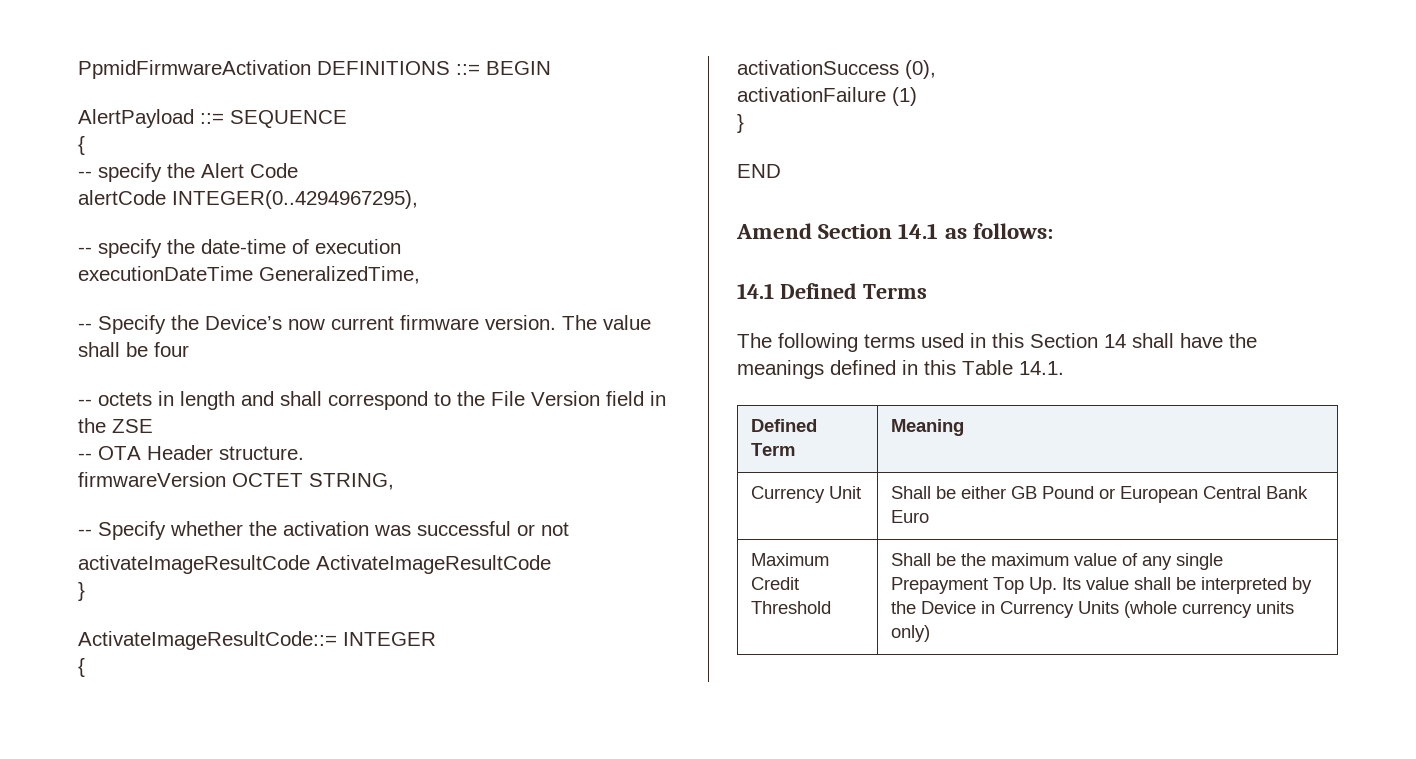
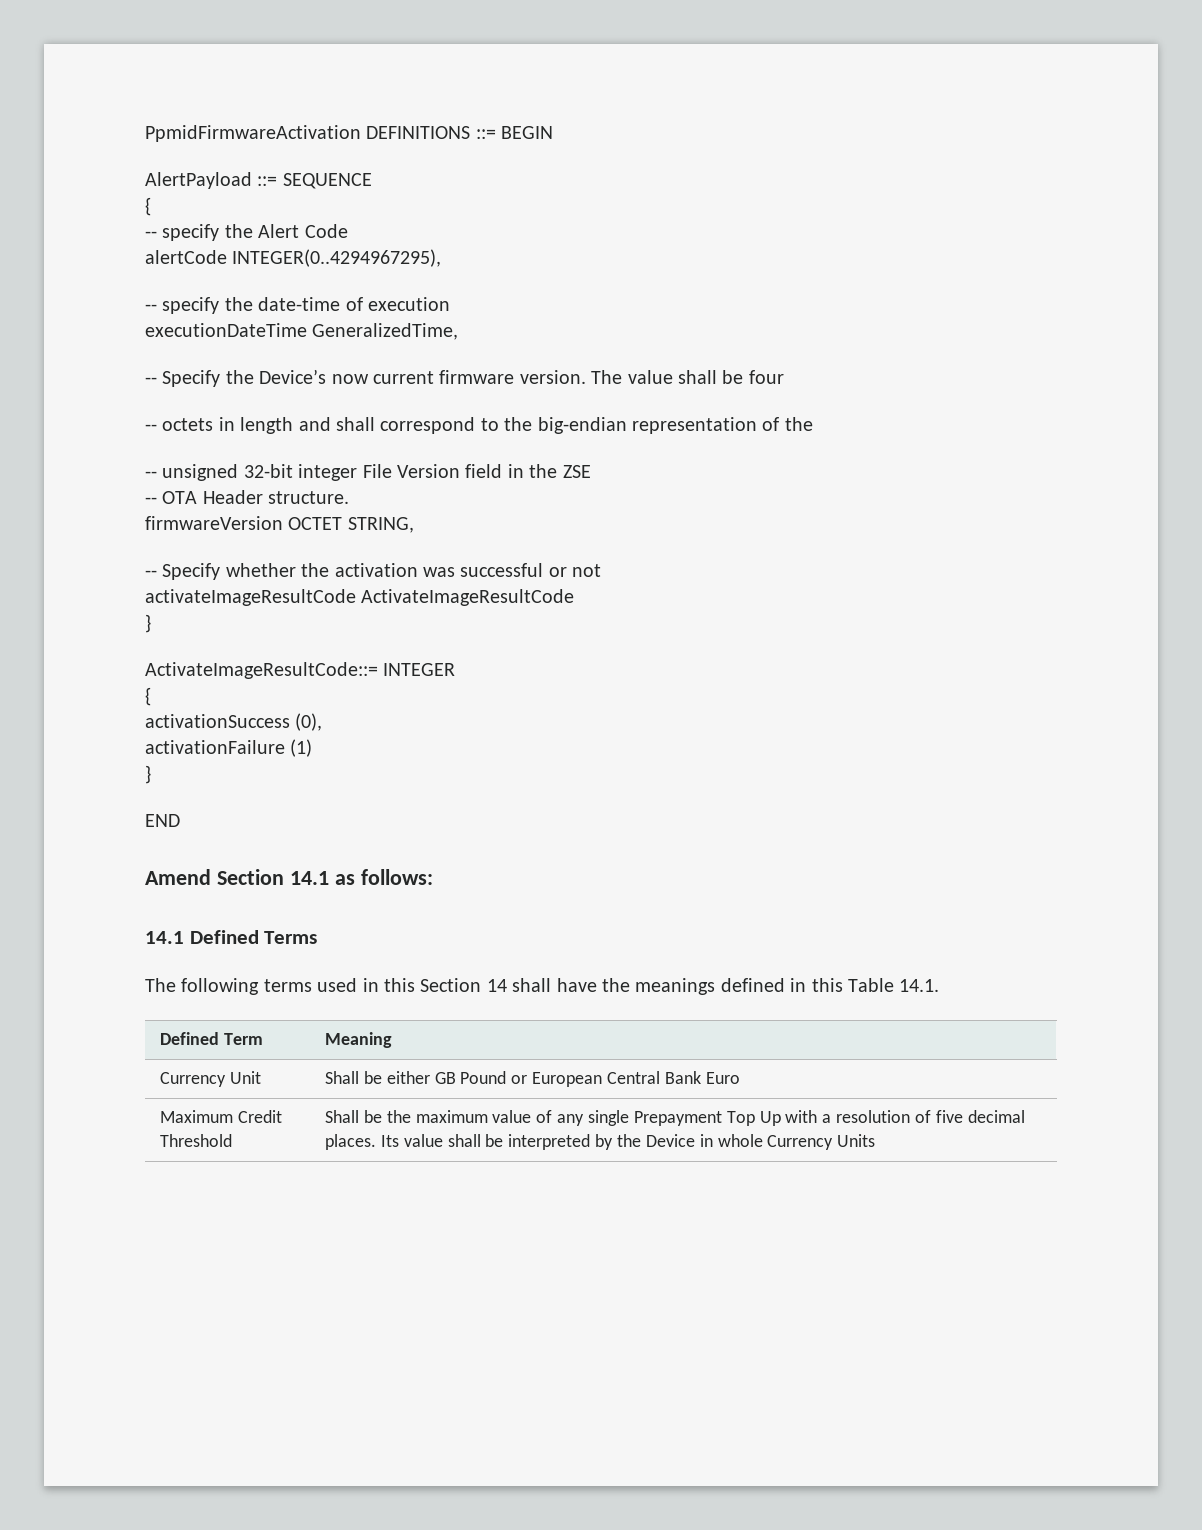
(485, 398) none -> [537,417,813,434] [145,464,358,481] big-endian representation of the // -- unsigned 32-bit integer
[1028,577,1057,594] Up. -> [759,1110,1025,1126] [324,1134,376,1150] Up with a resolution of five decimal places.
(995, 607) none -> [717,1134,763,1147] whole
[1123,601,1294,618] [890,625,930,642] (whole currency units only) -> (876, 1140) none

